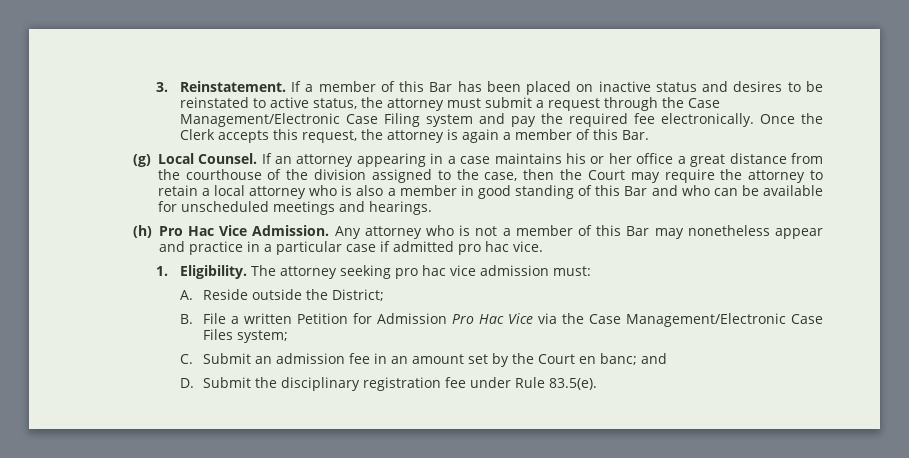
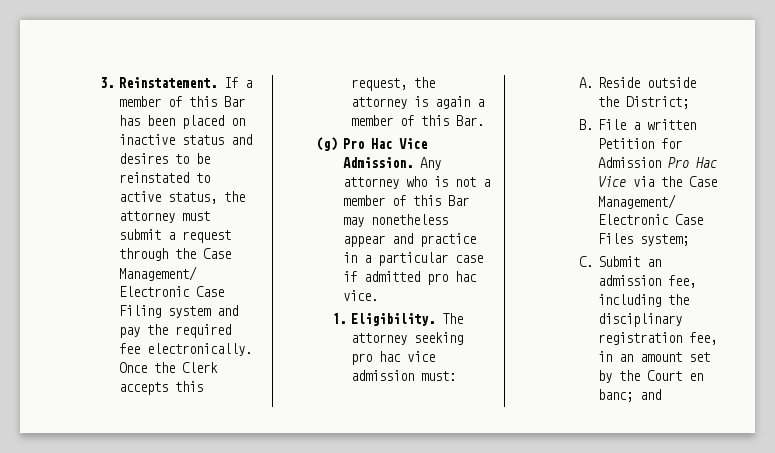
[157,153,823,167] [157,169,823,183] [157,185,823,199] [157,201,432,215] [132,225,152,238] Local Counsel. If an attorney appearing in a case maintains his or her office a great distance from the courthouse of the division assigned to the case, then the Court may require the attorney to retain a local attorney who is also a member in good standing of this Bar and who can be available for unscheduled meetings and hearings. // (h) -> (338, 144) none
[349,353,371,364] fee -> [668,275,696,288] [598,294,689,307] [598,313,682,327] [598,332,717,345] fee, including the disciplinary registration fee,
[179,377,598,391] // D. Submit the disciplinary registration fee under Rule 83.5(e). -> (661, 394) none

